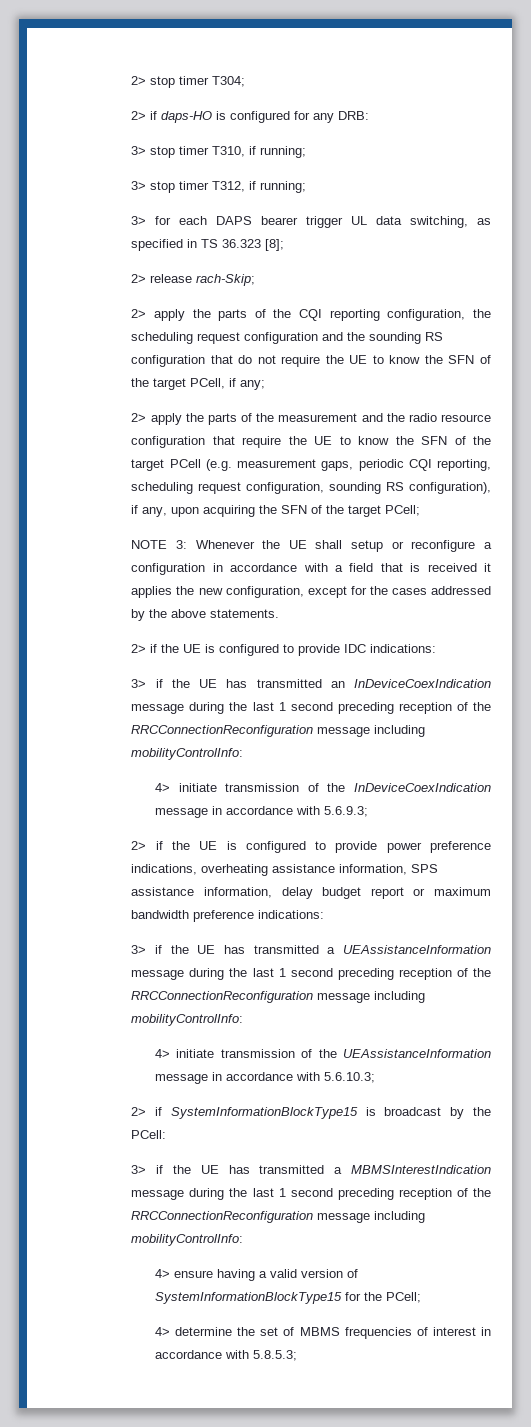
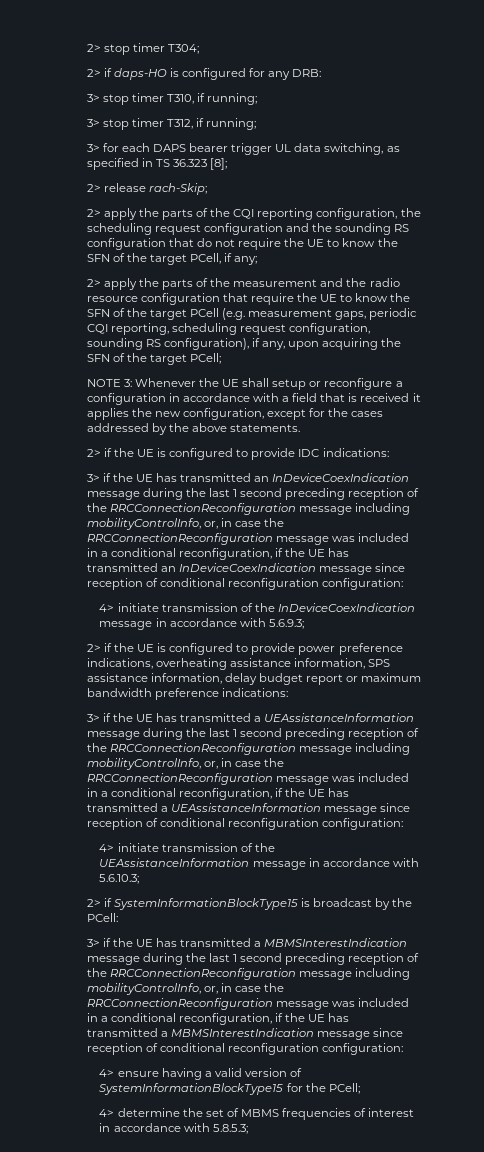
[131,748,244,760] mobilityControlInfo: -> [86,518,285,530] [86,533,409,545] [86,548,350,560] [86,563,406,575] [86,578,404,590] mobilityControlInfo, or, in case the RRCConnectionReconfiguration message was included in a conditional reconfiguration, if the UE has transmitted an InDeviceCoexIndication message since reception of conditional reconfiguration configuration:
[131,1014,244,1026] mobilityControlInfo: -> [86,758,285,770] [86,773,409,785] [86,788,350,800] [86,803,411,815] [86,818,404,830] mobilityControlInfo, or, in case the RRCConnectionReconfiguration message was included in a conditional reconfiguration, if the UE has transmitted a UEAssistanceInformation message since reception of conditional reconfiguration configuration:
[131,1234,244,1246] mobilityControlInfo: -> [86,983,285,995] [86,998,409,1010] [86,1013,350,1025] [86,1028,404,1040] [86,1043,404,1055] mobilityControlInfo, or, in case the RRCConnectionReconfiguration message was included in a conditional reconfiguration, if the UE has transmitted a MBMSInterestIndication message since reception of conditional reconfiguration configuration:

